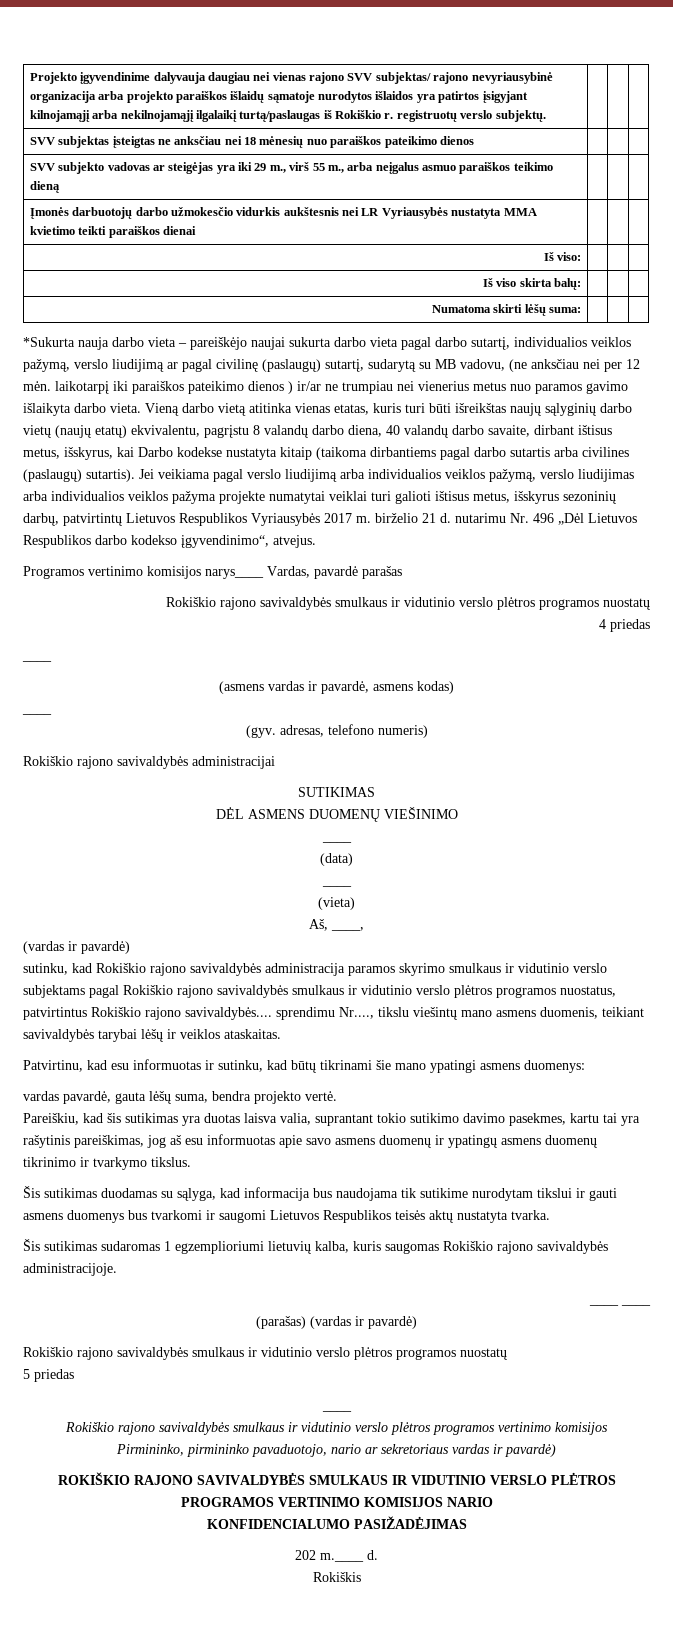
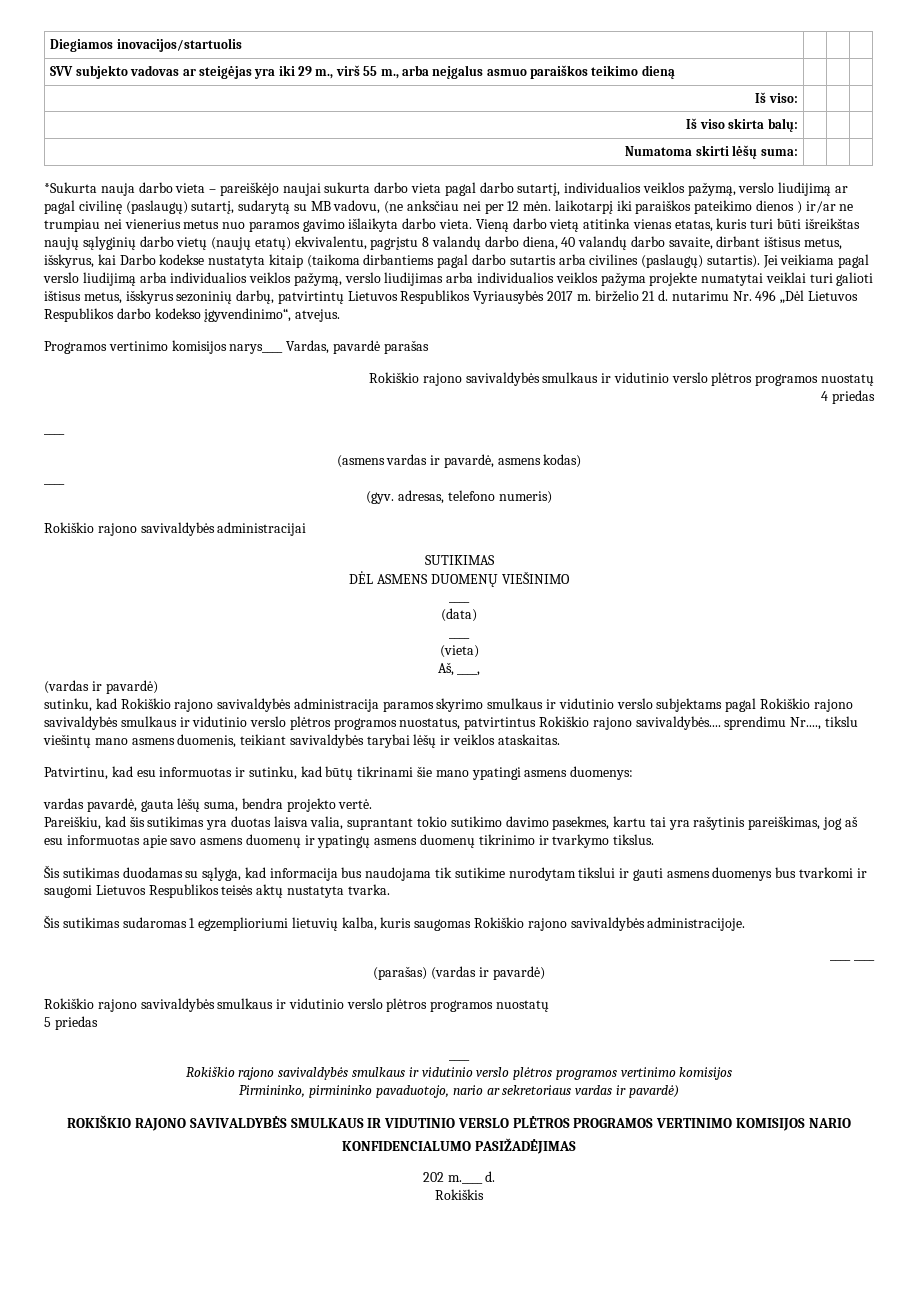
[29,72,553,84] [29,91,528,103] [29,110,546,122] [29,136,474,148] Projekto įgyvendinime dalyvauja daugiau nei vienas rajono SVV subjektas/ rajono nevyriausybinė organizacija arba projekto paraiškos išlaidų sąmatoje nurodytos išlaidos yra patirtos įsigyjant kilnojamąjį arba nekilnojamąjį ilgalaikį turtą/paslaugas iš Rokiškio r. registruotų verslo subjektų. | | | // SVV subjektas įsteigtas ne anksčiau nei 18 mėnesių nuo paraiškos pateikimo dienos -> [50,38,242,52] Diegiamos inovacijos/startuolis
[29,207,537,219] [29,226,196,238] // Įmonės darbuotojų darbo užmokesčio vidurkis aukštesnis nei LR Vyriausybės nustatyta MMA kvietimo teikti paraiškos dienai | | | -> (675, 72) none

